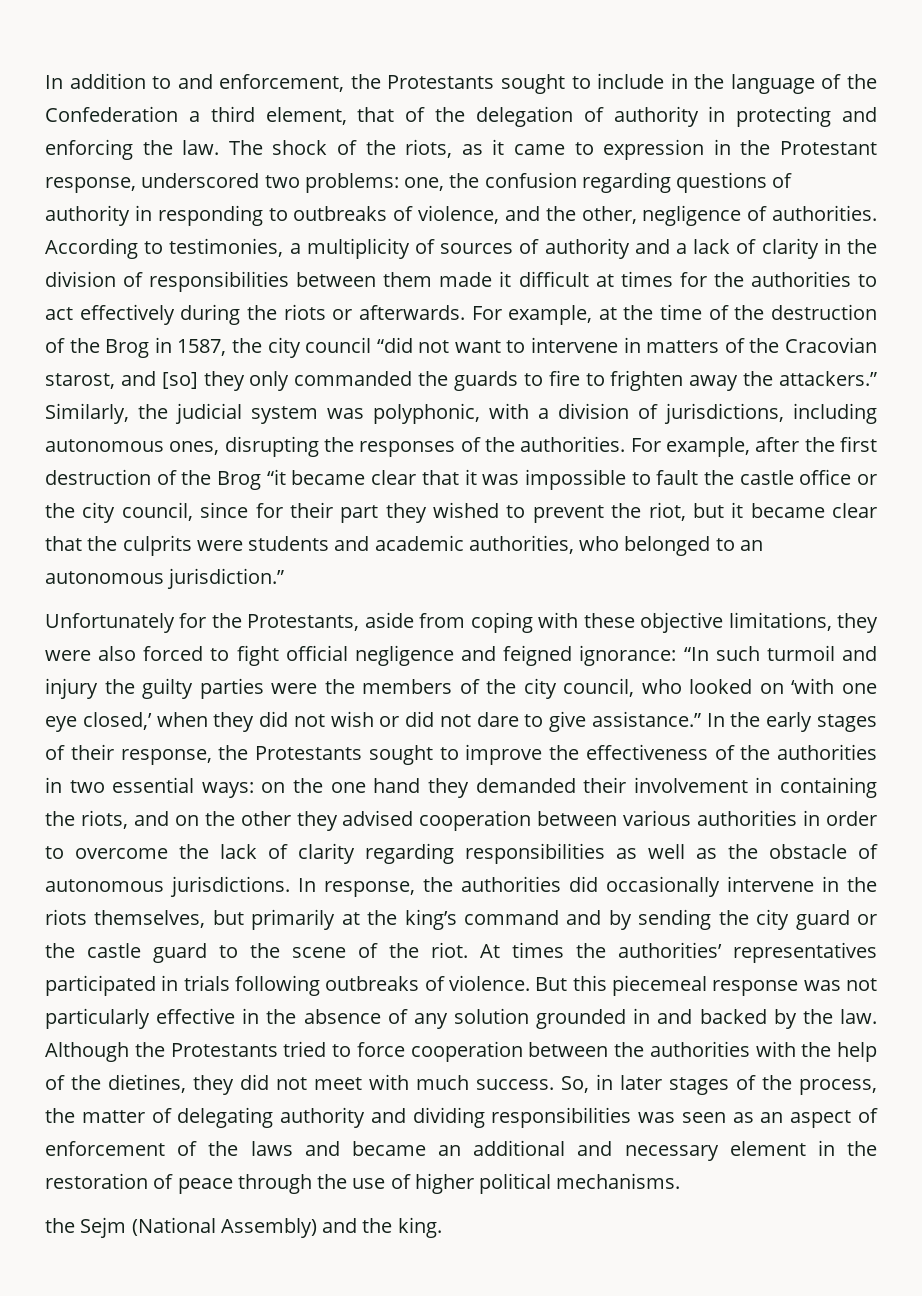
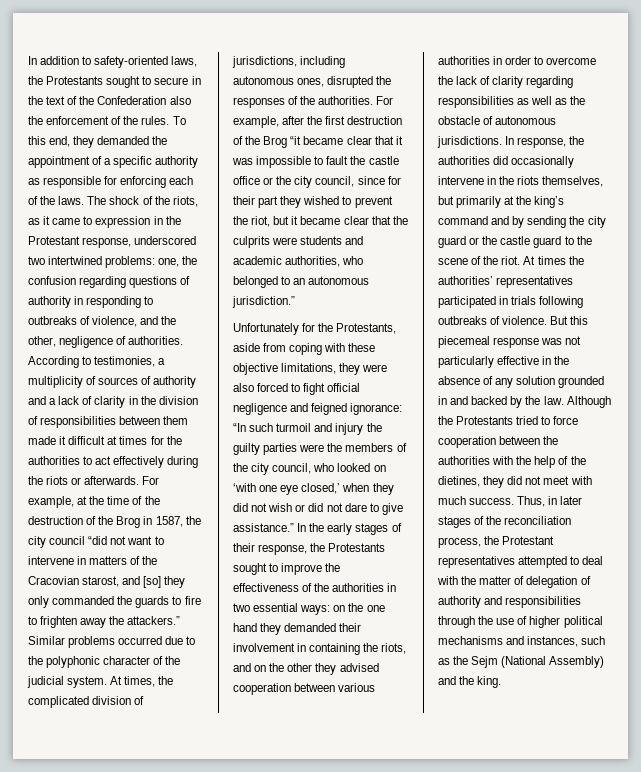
[177,73,815,94] and enforcement, the Protestants sought to include in the language -> [94,56,198,68] [28,76,201,88] [28,96,66,105] safety-oriented laws, the Protestants sought to secure in the text
[188,106,878,127] [45,139,220,160] a third element, that of the delegation of authority in protecting and enforcing the law. -> [169,96,191,105] [28,116,186,125] [28,136,168,148] [28,156,199,168] [28,176,194,188] [28,196,85,205] also the enforcement of the rules. To this end, they demanded the appointment of a specific authority as responsible for enforcing each of the laws.
(300, 181) none -> [48,256,103,265] intertwined
[45,403,549,424] Similarly, the judicial system was polyphonic, with a -> [28,636,196,648] [28,656,181,668] [27,676,174,688] [28,696,89,708] Similar problems occurred due to the polyphonic character of the judicial system. At times, the complicated
[224,436,319,457] disrupting -> [327,76,374,88] disrupted
[561,1076,589,1093] So, -> [517,496,546,507] Thus,
(792, 1082) none -> [504,516,572,525] reconciliation
[81,1107,879,1128] [45,1140,877,1161] [45,1173,233,1194] matter of delegating authority and dividing responsibilities was seen as an aspect of enforcement of the laws and became an additional and necessary element in the restoration of peace -> [502,536,555,545] [438,556,604,568] [437,576,591,588] [438,596,582,608] Protestant representatives attempted to deal with the matter of delegation of authority and responsibilities
[556,1173,681,1189] mechanisms. // -> [438,636,606,647] [438,658,450,665] mechanisms and instances, such as

